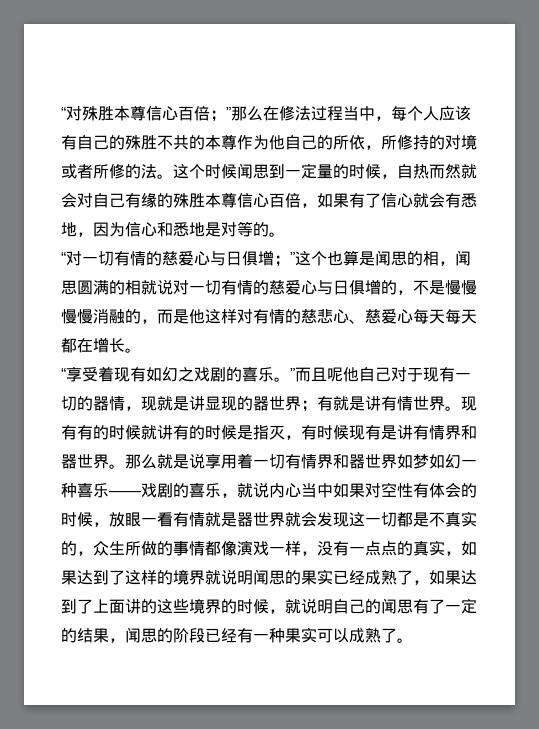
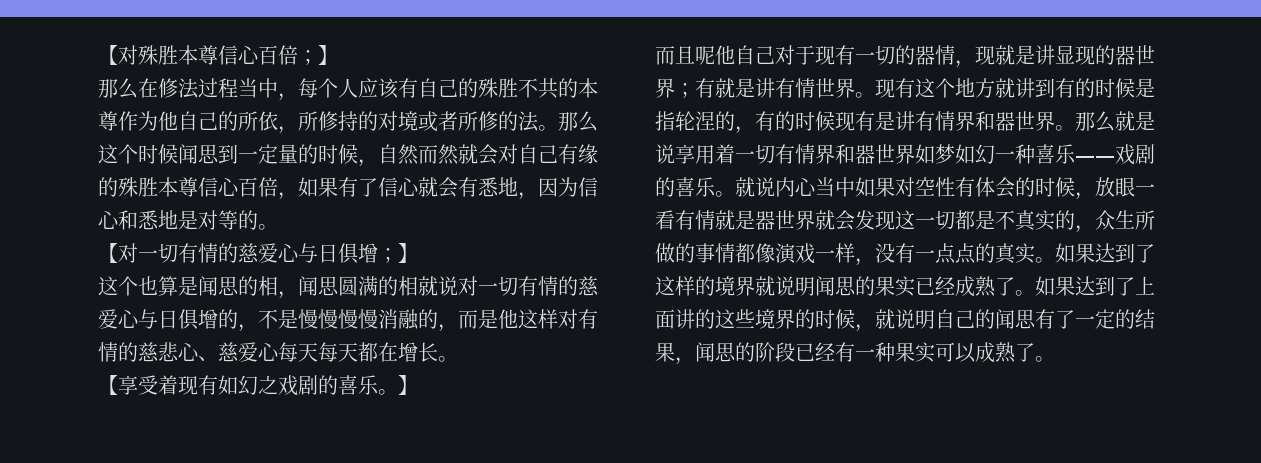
[61,107,66,119] “ -> [98,45,118,65] 【
[226,107,231,119] ” -> [318,45,338,65] 】 //
(173, 176) none -> [558,111,598,132] 那么
[413,164,429,179] 热 -> [398,144,419,165] 然
[61,252,66,264] “ -> [98,243,118,263] 【
[290,252,295,264] ” -> [398,243,418,263] 】 //
[61,368,66,380] “ -> [98,375,118,395] 【
[290,368,295,380] ” -> [398,375,418,395] 】 //
[77,424,317,440] 有的时候就讲有的时候是指灭，有 -> [915,78,1155,98] [655,111,795,134] 这个地方就讲到有的时候是指轮涅的，有的
[221,493,237,498] ， -> [715,191,735,197] 。
[445,551,461,556] ， -> [1035,257,1055,263] 。
[413,580,429,585] ， -> [1015,290,1035,296] 。

